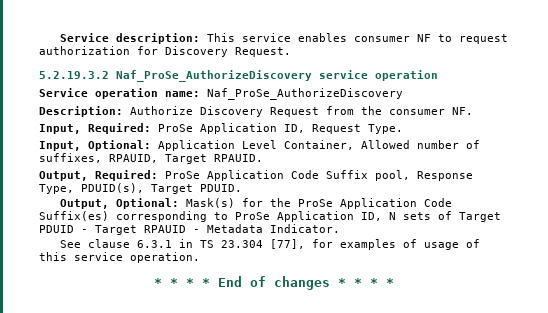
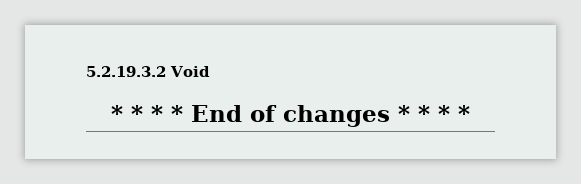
[59,33,508,44] [39,46,291,57] [39,70,438,82] [39,88,403,100] [39,106,473,117] [39,123,403,134] [39,140,480,151] [39,153,263,164] [39,170,473,181] [39,183,242,194] [59,198,452,209] [39,211,501,222] [39,224,340,235] [59,239,480,250] [39,252,200,263] Service description: This service enables consumer NF to request authorization for Discovery Request. // 5.2.19.3.2 Naf_ProSe_AuthorizeDiscovery service operation // Service operation name: Naf_ProSe_AuthorizeDiscovery // Description: Authorize Discovery Request from the consumer NF. // Input, Required: ProSe Application ID, Request Type. // Input, Optional: Application Level Container, Allowed number of suffixes, RPAUID, Target RPAUID. // Output, Required: ProSe Application Code Suffix pool, Response Type, PDUID(s), Target PDUID. // Output, Optional: Mask(s) for the ProSe Application Code Suffix(es) corresponding to ProSe Application ID, N sets of Target PDUID - Target RPAUID - Metadata Indicator. // See clause 6.3.1 in TS 23.304 [77], for examples of usage of this service operation. -> [86,66,210,77] 5.2.19.3.2 Void

